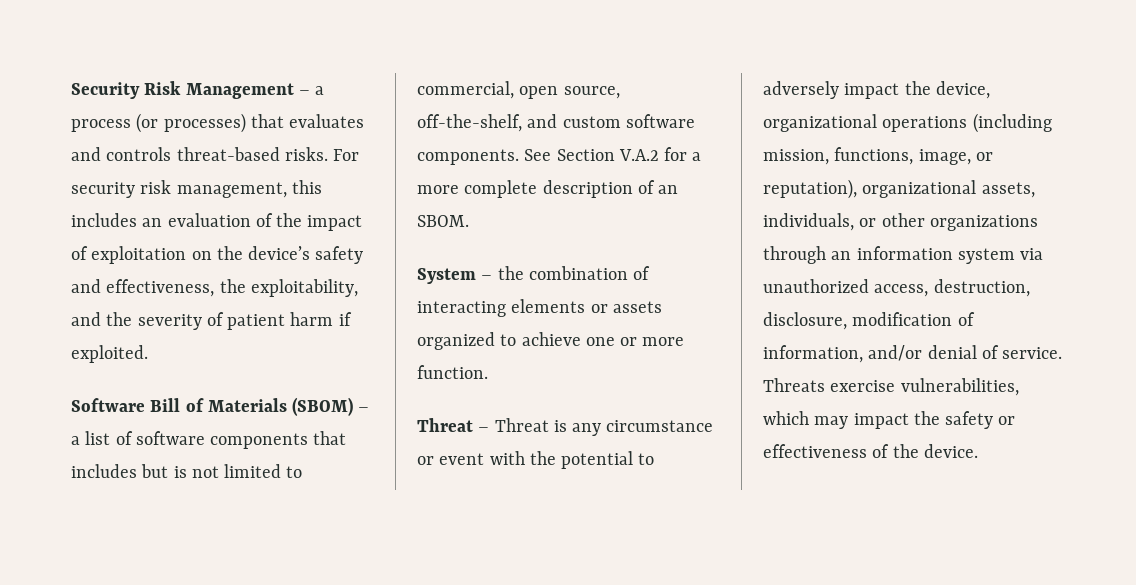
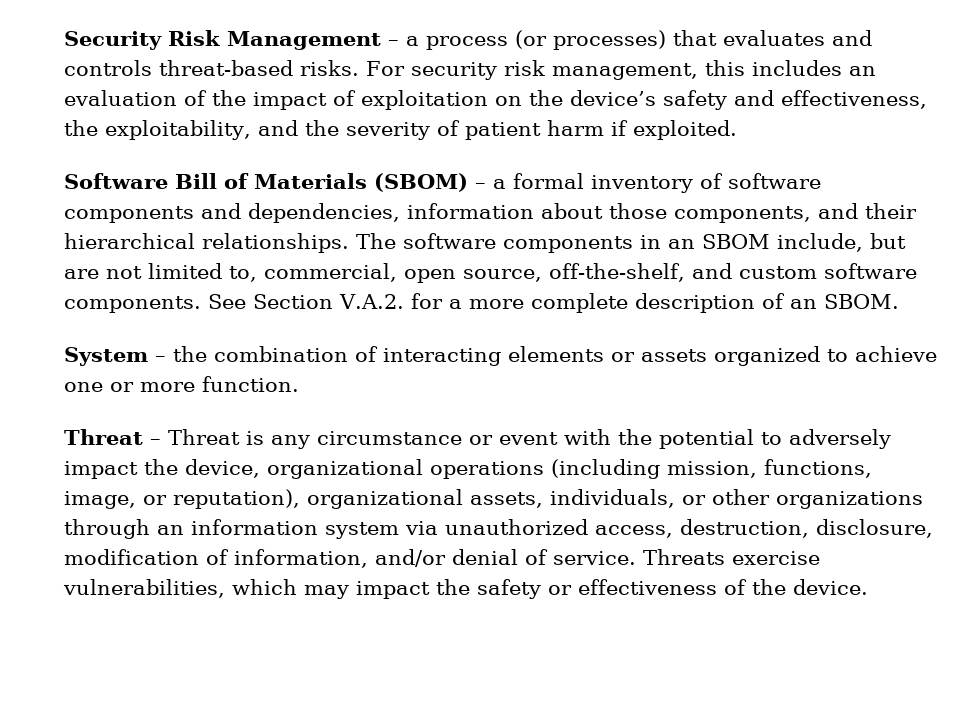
[85,431,111,445] list -> [513,173,693,193] formal inventory
[313,431,347,445] [71,464,187,478] that includes but is -> [201,203,917,223] [64,233,906,253] [64,269,99,279] and dependencies, information about those components, and their hierarchical relationships. The software components in an SBOM include, but are
[286,466,303,478] to -> [229,266,257,282] to,
[618,149,659,161] V.A.2 -> [339,294,404,309] V.A.2.

